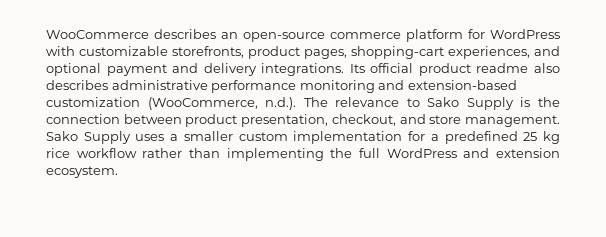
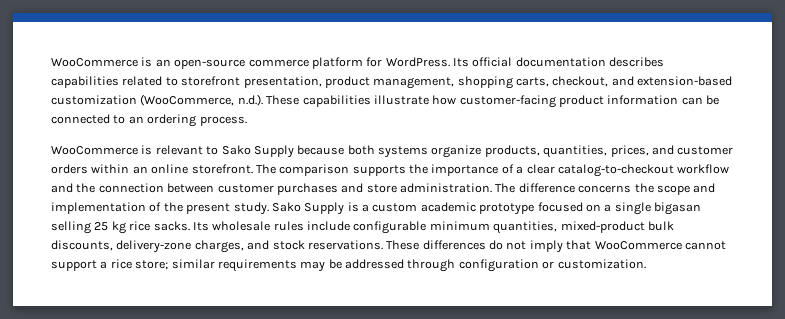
[46,29,216,39] WooCommerce describes -> [51,57,153,67] WooCommerce is
[490,29,560,39] [46,46,560,59] [46,63,560,76] [46,80,375,93] WordPress with customizable storefronts, product pages, shopping-cart experiences, and optional payment and delivery integrations. Its official product readme also describes administrative performance monitoring -> [385,57,665,67] [51,76,609,89] WordPress. Its official documentation describes capabilities related to storefront presentation, product management, shopping carts, checkout,
[303,97,560,110] [46,114,560,127] [46,131,560,144] [46,148,560,161] [46,166,118,178] The relevance to Sako Supply is the connection between product presentation, checkout, and store management. Sako Supply uses a smaller custom implementation for a predefined 25 kg rice workflow rather than implementing the full WordPress and extension ecosystem. -> [266,95,720,108] [51,114,247,127] [51,145,734,158] [51,164,730,177] [51,183,716,195] [51,202,701,215] [51,221,674,234] [51,240,726,253] [51,259,646,272] These capabilities illustrate how customer-facing product information can be connected to an ordering process. // WooCommerce is relevant to Sako Supply because both systems organize products, quantities, prices, and customer orders within an online storefront. The comparison supports the importance of a clear catalog-to-checkout workflow and the connection between customer purchases and store administration. The difference concerns the scope and implementation of the present study. Sako Supply is a custom academic prototype focused on a single bigasan selling 25 kg rice sacks. Its wholesale rules include configurable minimum quantities, mixed-product bulk discounts, delivery-zone charges, and stock reservations. These differences do not imply that WooCommerce cannot support a rice store; similar requirements may be addressed through configuration or customization.

